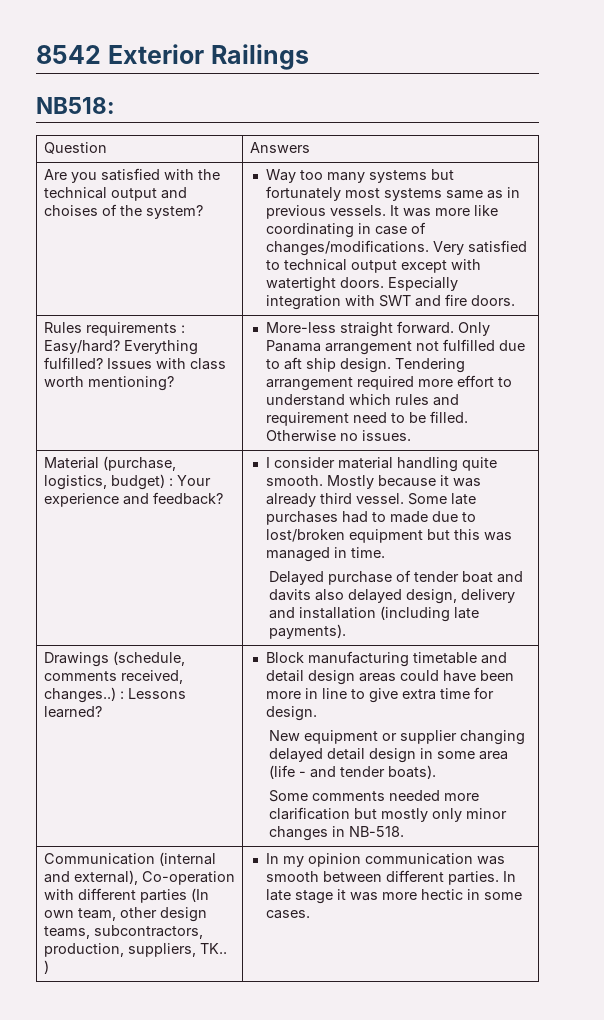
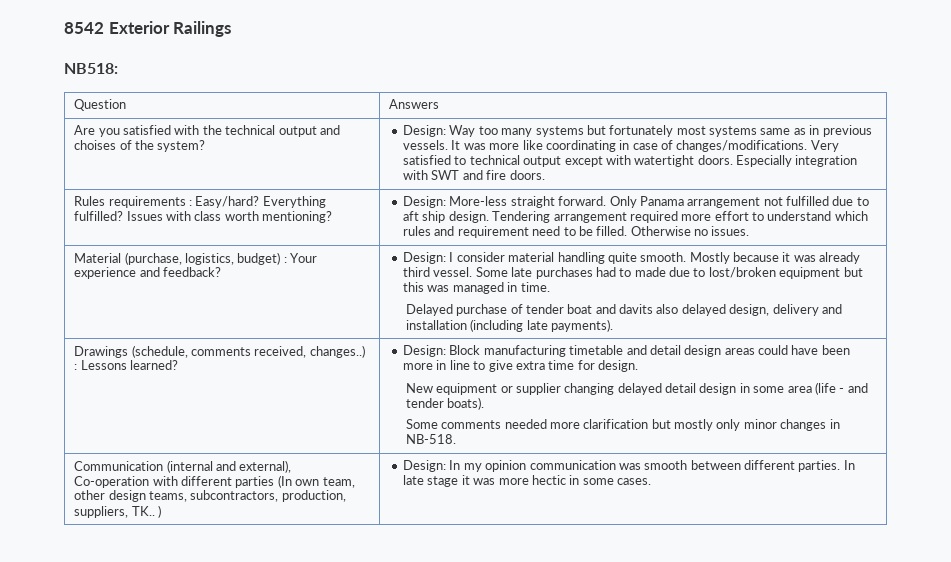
(203, 212) none -> [403,125,447,137] Design:
(174, 383) none -> [403,196,447,208] Design:
(223, 498) none -> [403,252,447,264] Design:
(102, 712) none -> [403,345,447,357] Design:
(49, 967) none -> [403,460,447,472] Design:

